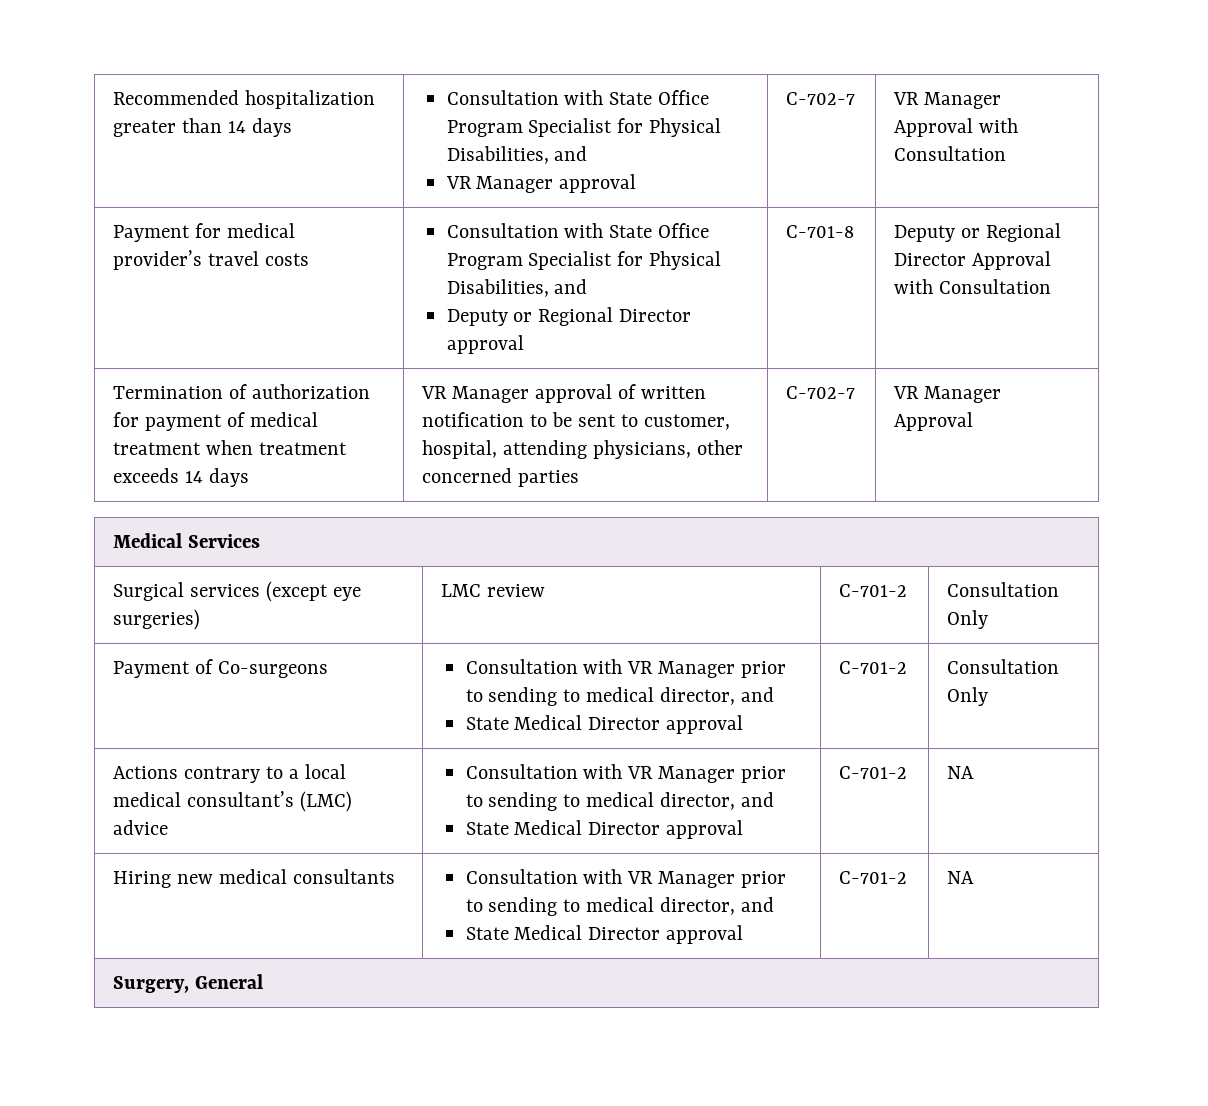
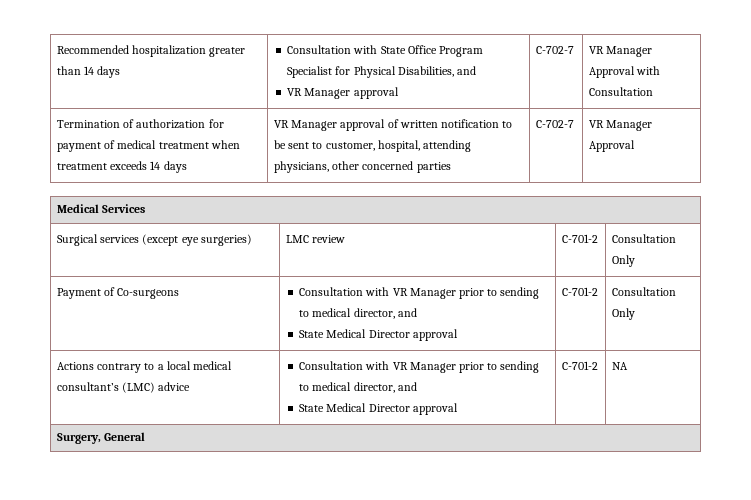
[113,223,296,242] [113,250,310,270] [446,223,710,238] [446,251,722,270] [446,279,588,297] [446,307,692,326] [446,335,524,354] [786,225,855,238] [894,223,1062,242] [894,251,1052,270] [894,279,1052,294] // Payment for medical provider’s travel costs | Consultation with State Office Program Specialist for Physical Disabilities, and // Deputy or Regional Director approval | C-701-8 | Deputy or Regional Director Approval with Consultation -> (653, 91) none
[113,869,396,888] [465,869,787,888] [465,897,775,916] [465,925,744,944] [839,871,908,884] [947,871,975,884] // Hiring new medical consultants | Consultation with VR Manager prior to sending to medical director, and // State Medical Director approval | C-701-2 | NA -> (628, 366) none

